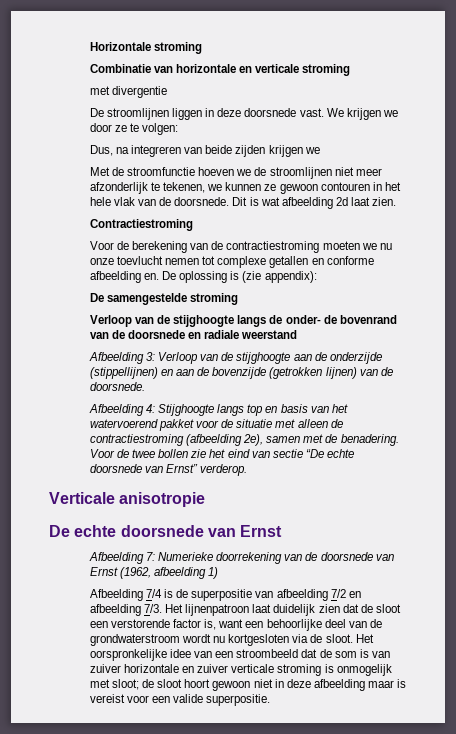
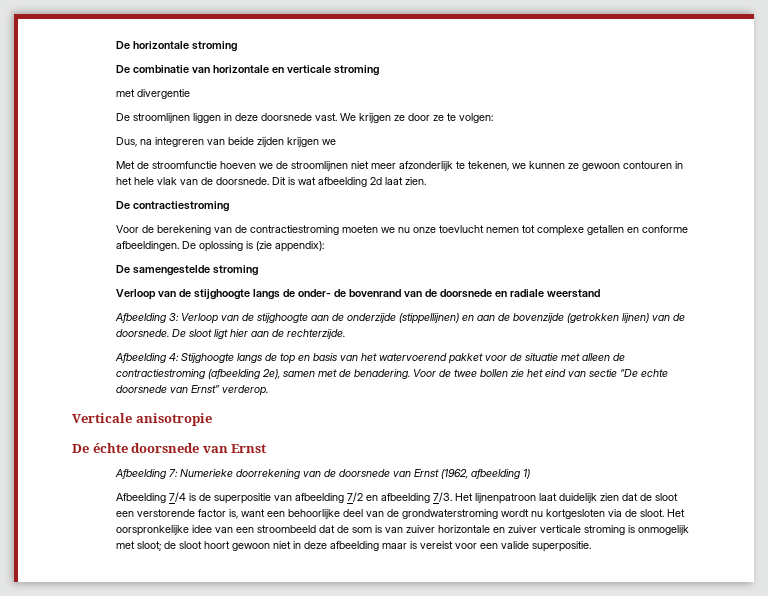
[89,42,203,54] [89,64,151,73] Horizontale stroming // Combinatie -> [115,41,237,52] [115,65,189,73] De horizontale stroming // De combinatie
[382,110,398,117] we -> [393,115,405,121] ze
[89,219,193,231] Contractiestroming -> [115,201,229,212] De contractiestroming
[89,271,160,283] afbeelding en. -> [115,241,179,251] afbeeldingen.
(145, 386) none -> [171,329,345,339] De sloot ligt hier aan de rechterzijde.
(245, 410) none -> [264,353,277,361] de
[74,525,117,537] echte -> [92,443,128,453] échte
[89,634,180,646] grondwaterstroom -> [401,509,498,519] grondwaterstroming

